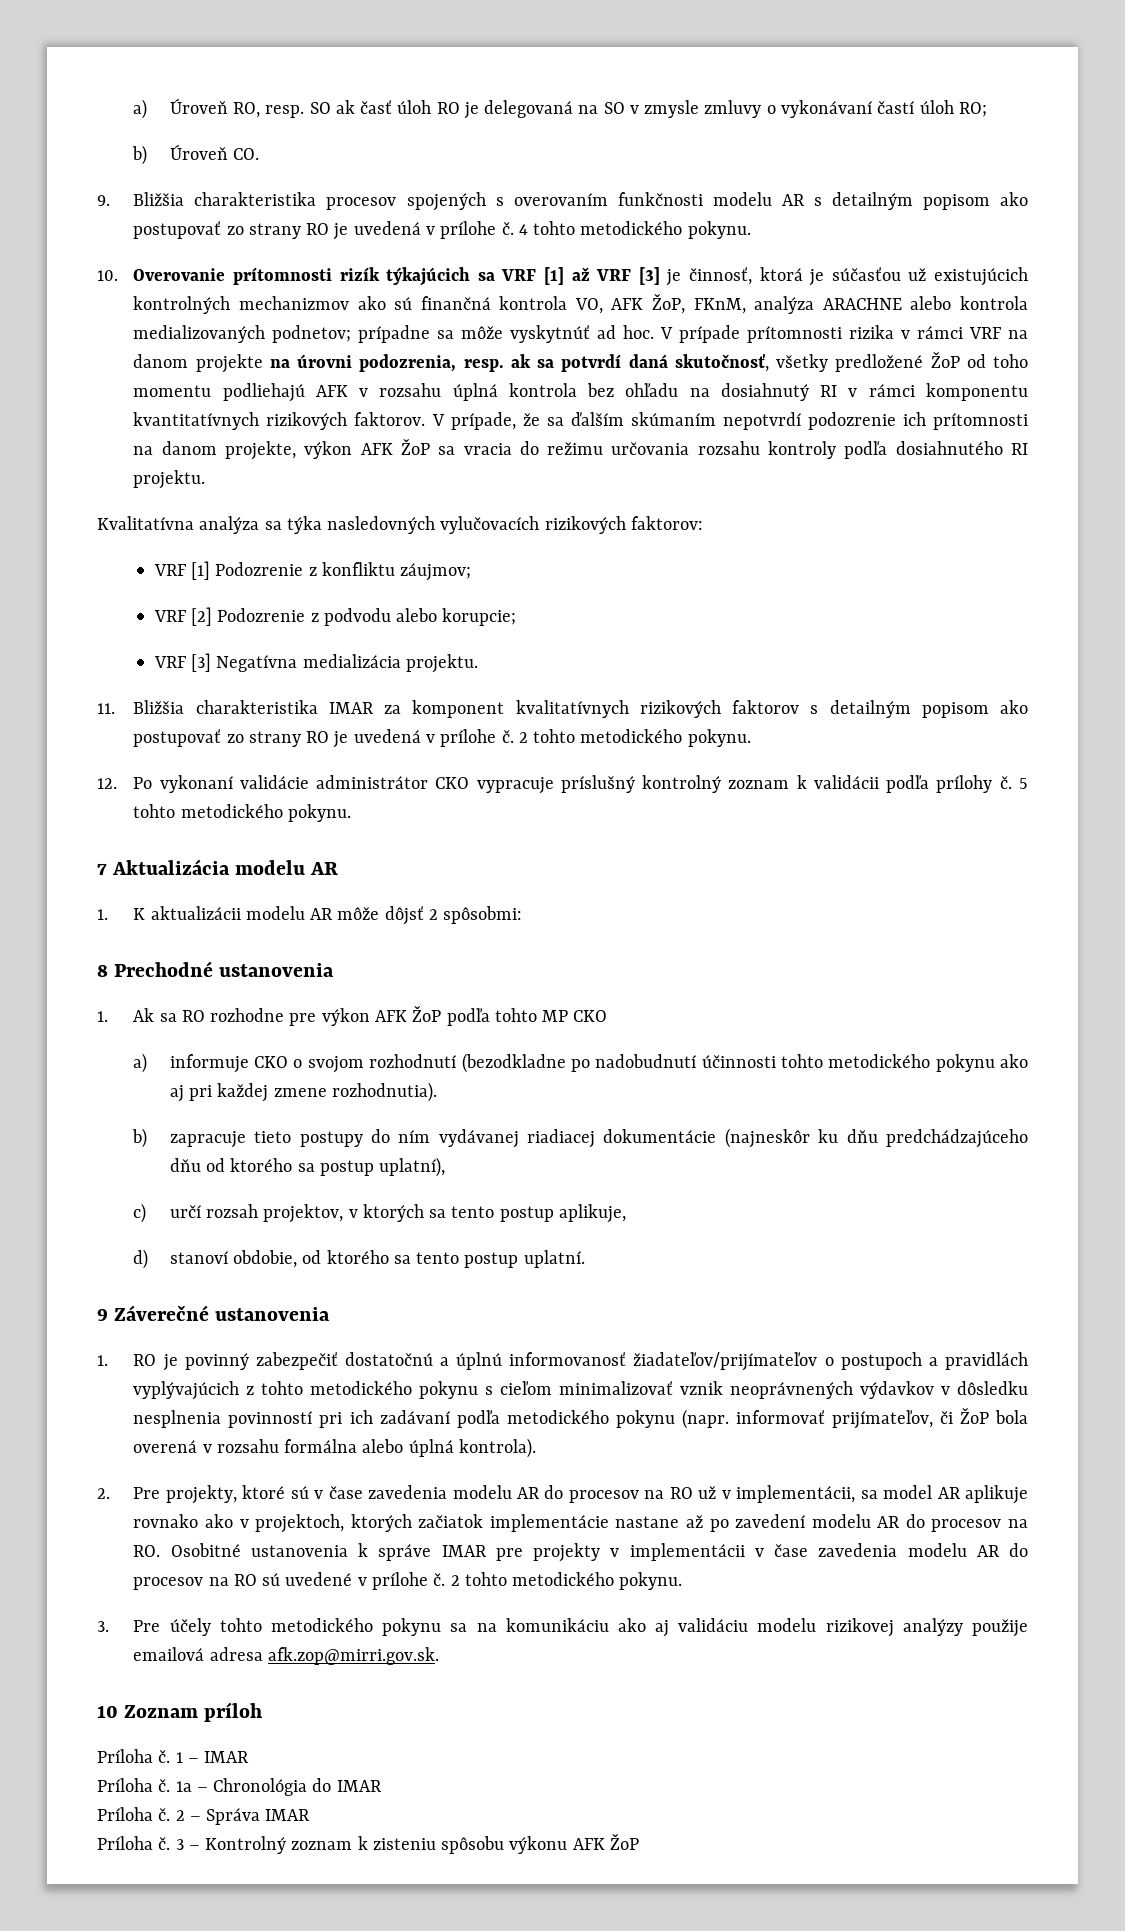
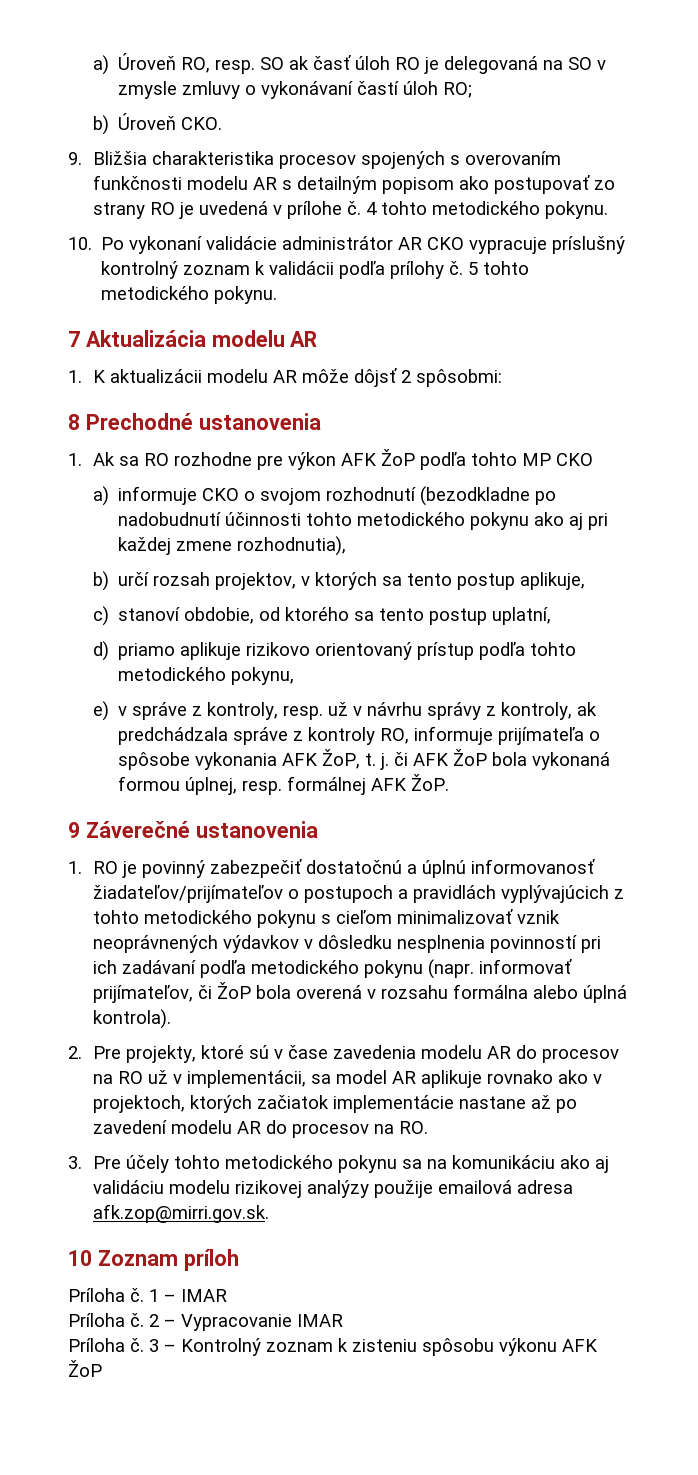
[233,148,260,160] CO. -> [181,117,223,130] CKO.
[133,267,1028,286] [133,294,1028,314] [133,325,1028,343] [133,352,1028,373] [133,383,1029,402] [133,412,1028,430] [133,439,1028,460] [133,470,206,489] [97,516,703,534] [153,561,472,581] [153,607,517,626] [153,653,478,673] [97,700,1028,718] [133,729,751,748] [97,778,117,789] Overovanie prítomnosti rizík týkajúcich sa VRF [1] až VRF [3] je činnosť, ktorá je súčasťou už existujúcich kontrolných mechanizmov ako sú finančná kontrola VO, AFK ŽoP, FKnM, analýza ARACHNE alebo kontrola medializovaných podnetov; prípadne sa môže vyskytnúť ad hoc. V prípade prítomnosti rizika v rámci VRF na danom projekte na úrovni podozrenia, resp. ak sa potvrdí daná skutočnosť, všetky predložené ŽoP od toho momentu podliehajú AFK v rozsahu úplná kontrola bez ohľadu na dosiahnutý RI v rámci komponentu kvantitatívnych rizikových faktorov. V prípade, že sa ďalším skúmaním nepotvrdí podozrenie ich prítomnosti na danom projekte, výkon AFK ŽoP sa vracia do režimu určovania rozsahu kontroly podľa dosiahnutého RI projektu. // Kvalitatívna analýza sa týka nasledovných vylučovacích rizikových faktorov: // VRF [1] Podozrenie z konfliktu záujmov; // VRF [2] Podozrenie z podvodu alebo korupcie; // VRF [3] Negatívna medializácia projektu. // 11. Bližšia charakteristika IMAR za komponent kvalitatívnych rizikových faktorov s detailným popisom ako postupovať zo strany RO je uvedená v prílohe č. 2 tohto metodického pokynu. // 12. -> (92, 243) none
(429, 782) none -> [398,237,423,250] AR
[331,1082,437,1102] [132,1128,1028,1148] [169,1157,446,1177] [133,1203,147,1223] rozhodnutia). // b) zapracuje tieto postupy do ním vydávanej riadiacej dokumentácie (najneskôr ku dňu predchádzajúceho dňu od ktorého sa postup uplatní), // c) -> [237,536,347,556] [93,571,110,591] rozhodnutia), // b)
[133,1249,149,1269] d) -> [93,606,110,626] c)
[523,1250,585,1268] uplatní. -> [492,607,552,625] [93,641,577,661] [118,667,295,685] [93,701,598,721] [118,726,601,745] [118,749,611,770] [118,774,450,795] uplatní, // d) priamo aplikuje rizikovo orientovaný prístup podľa tohto metodického pokynu, // e) v správe z kontroly, resp. už v návrhu správy z kontroly, ak predchádzala správe z kontroly RO, informuje prijímateľa o spôsobe vykonania AFK ŽoP, t. j. či AFK ŽoP bola vykonaná formou úplnej, resp. formálnej AFK ŽoP.
[170,1543,1028,1562] [133,1572,683,1590] Osobitné ustanovenia k správe IMAR pre projekty v implementácii v čase zavedenia modelu AR do procesov na RO sú uvedené v prílohe č. 2 tohto metodického pokynu. -> (429, 1127) none
[97,1778,382,1796] // Príloha č. 1a – Chronológia do IMAR -> (227, 1295) none
[206,1808,261,1825] Správa -> [181,1314,292,1331] Vypracovanie

